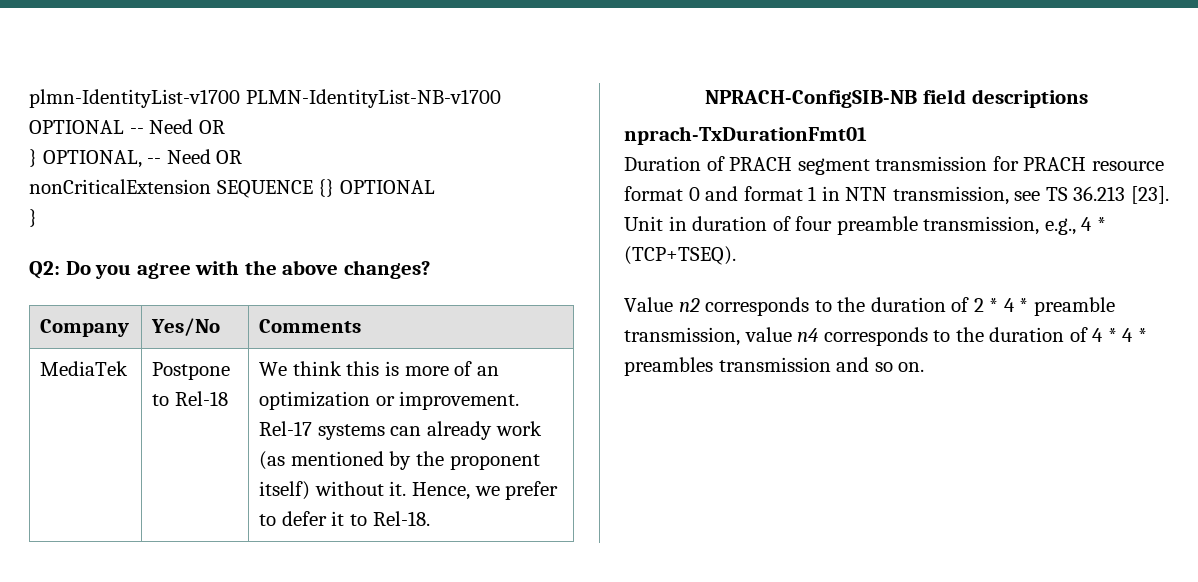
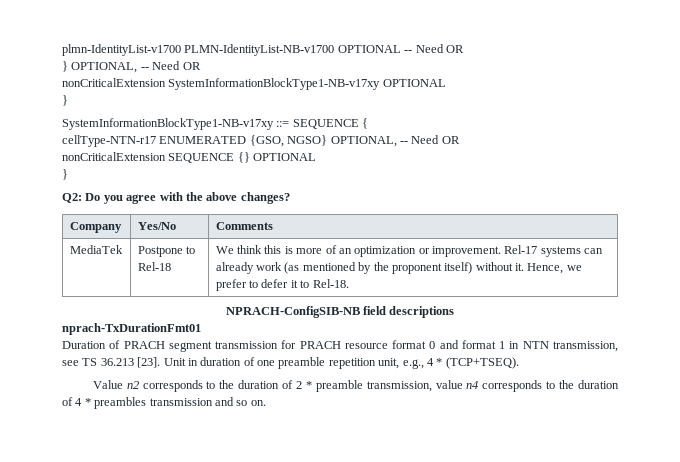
(243, 157) none -> [62,78,446,90] [62,95,68,106] [62,118,369,130] [62,135,460,147] // nonCriticalExtension SystemInformationBlockType1-NB-v17xy OPTIONAL // } // SystemInformationBlockType1-NB-v17xy ::= SEQUENCE { // cellType-NTN-r17 ENUMERATED {GSO, NGSO} OPTIONAL, -- Need OR
[795,216,1040,235] four preamble transmission, -> [257,357,400,369] one preamble repetition unit,
[1003,298,1029,312] 4 * -> (312, 385) none
[1122,328,1147,342] 4 * -> (91, 402) none

